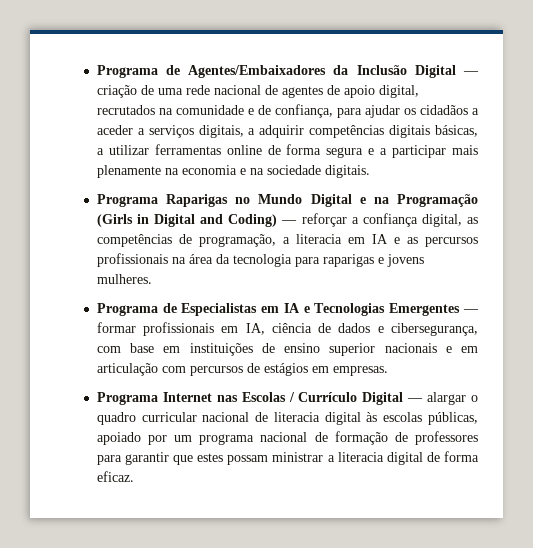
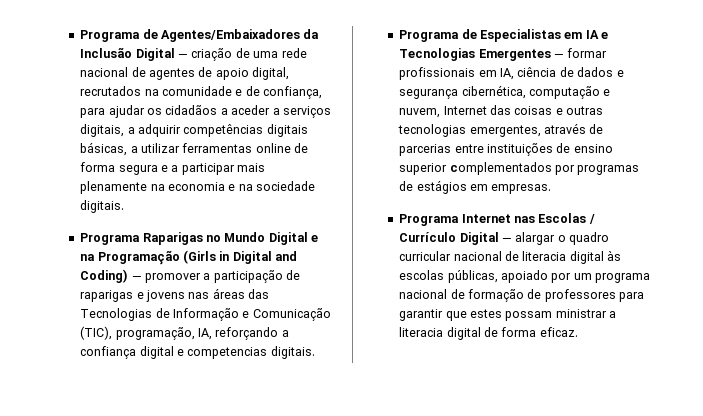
[301,213,478,227] [96,234,479,247] [96,253,424,267] [96,274,152,284] reforçar a confiança digital, as competências de programação, a literacia em IA e as percursos profissionais na área da tecnologia para raparigas e jovens mulheres. -> [145,270,301,283] [80,288,270,302] [80,308,331,321] [80,326,289,340] [80,346,315,359] promover a participação de raparigas e jovens nas áreas das Tecnologias de Informação e Comunicação (TIC), programação, IA, reforçando a confiança digital e competencias digitais.
[390,323,478,336] [96,343,479,356] [96,363,243,376] cibersegurança, com base em instituições de ensino superior nacionais e em articulação com percursos -> [399,85,611,99] [399,105,604,118] [398,123,604,137] [399,143,613,156] [399,162,640,175] segurança cibernética, computação e nuvem, Internet das coisas e outras tecnologias emergentes, através de parcerias entre instituições de ensino superior complementados por programas

